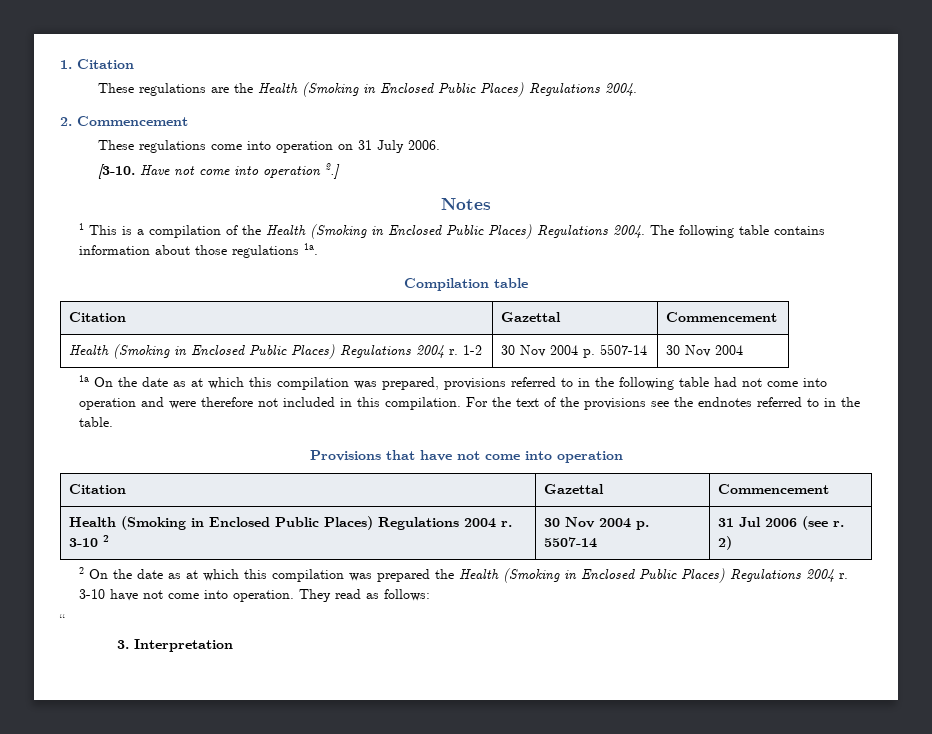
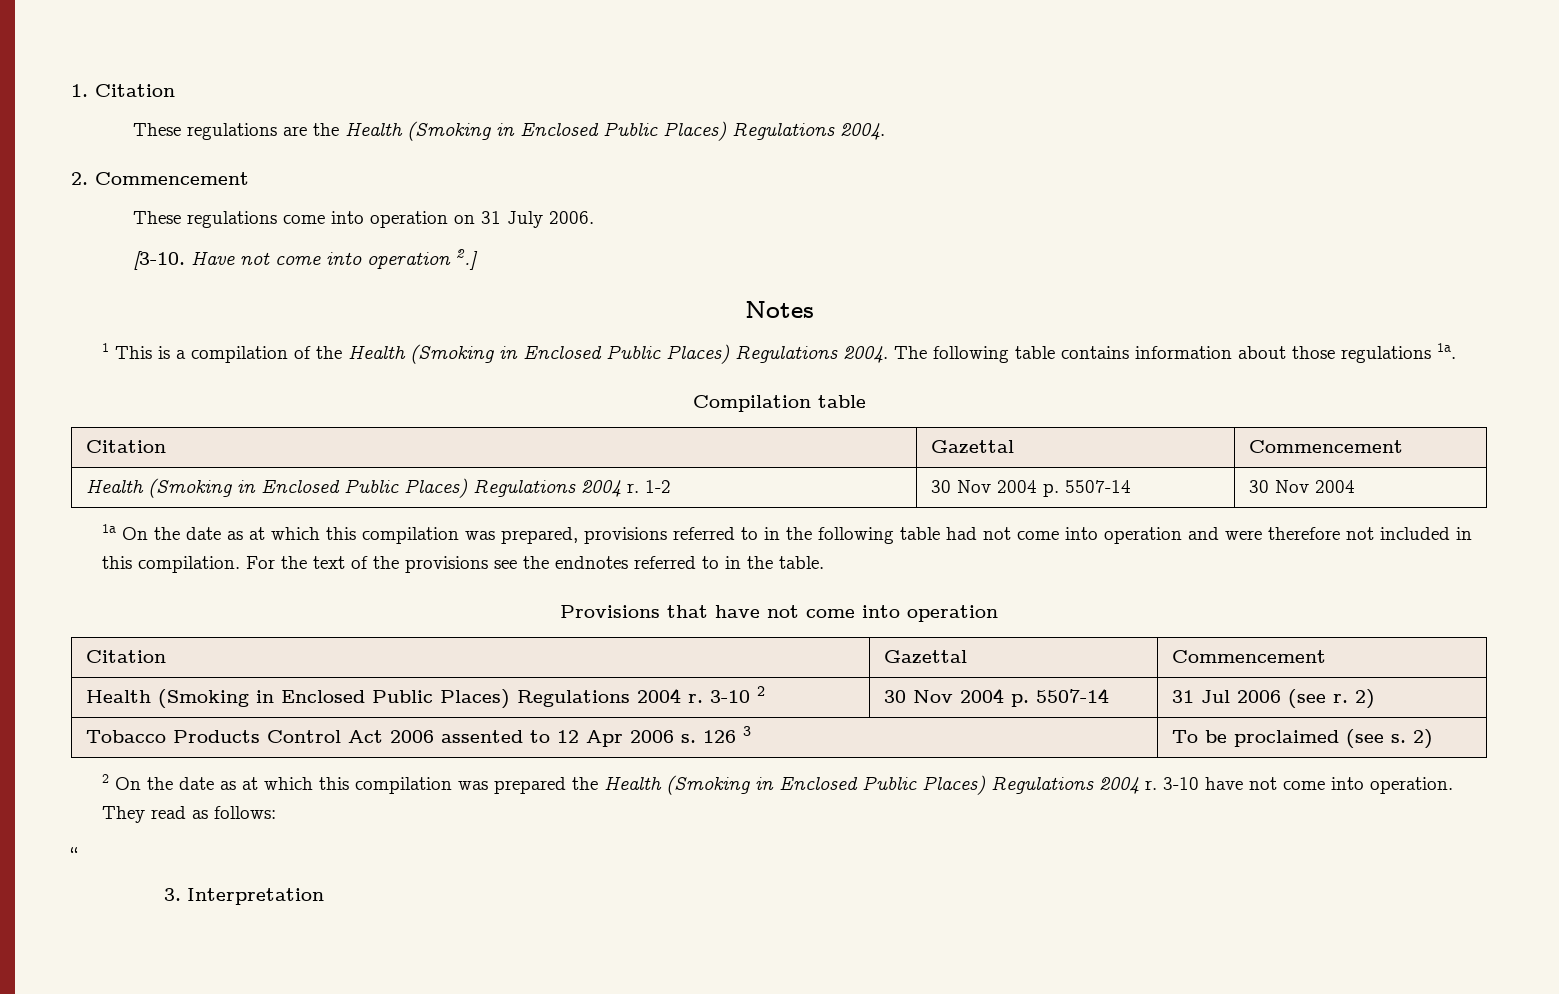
(733, 543) none -> [85,726,751,747] [1171,729,1433,749] // Tobacco Products Control Act 2006 assented to 12 Apr 2006 s. 126 3 | To be proclaimed (see s. 2)

